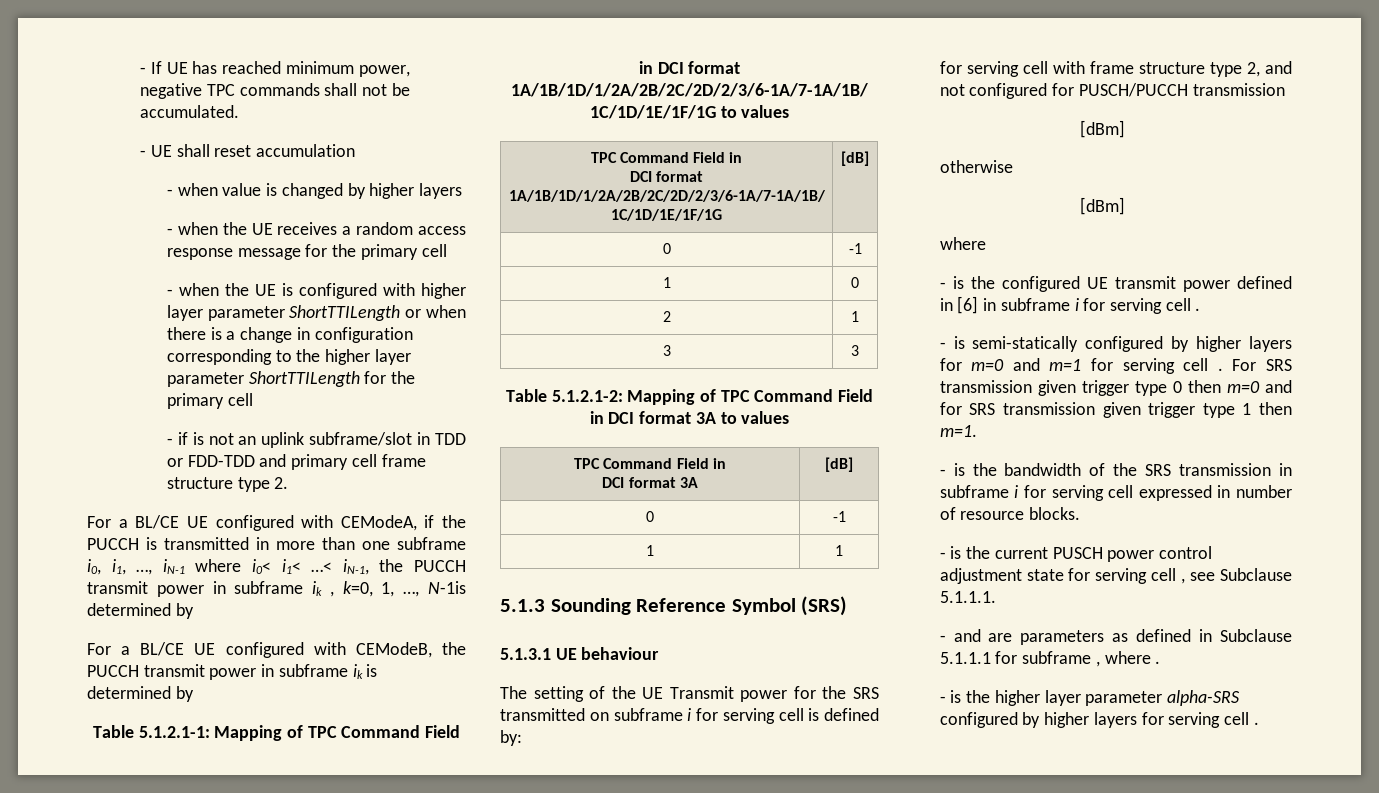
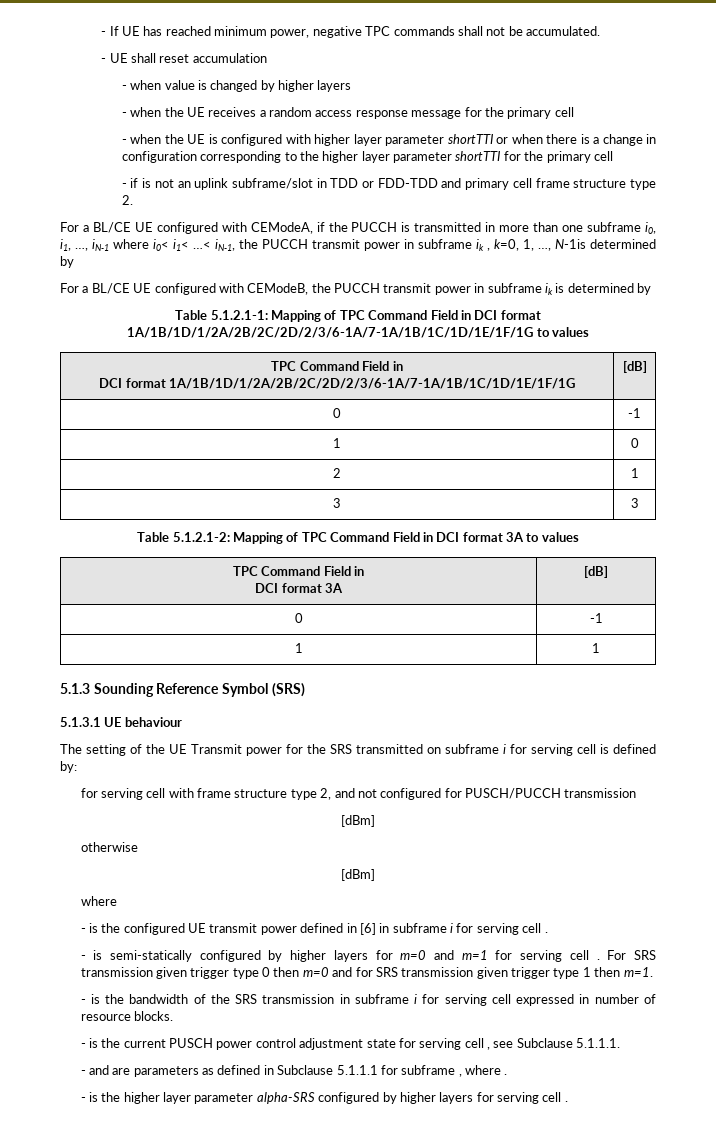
[289,305,401,321] ShortTTILength -> [447,134,493,144] shortTTI
[248,371,360,387] ShortTTILength -> [455,151,501,161] shortTTI

